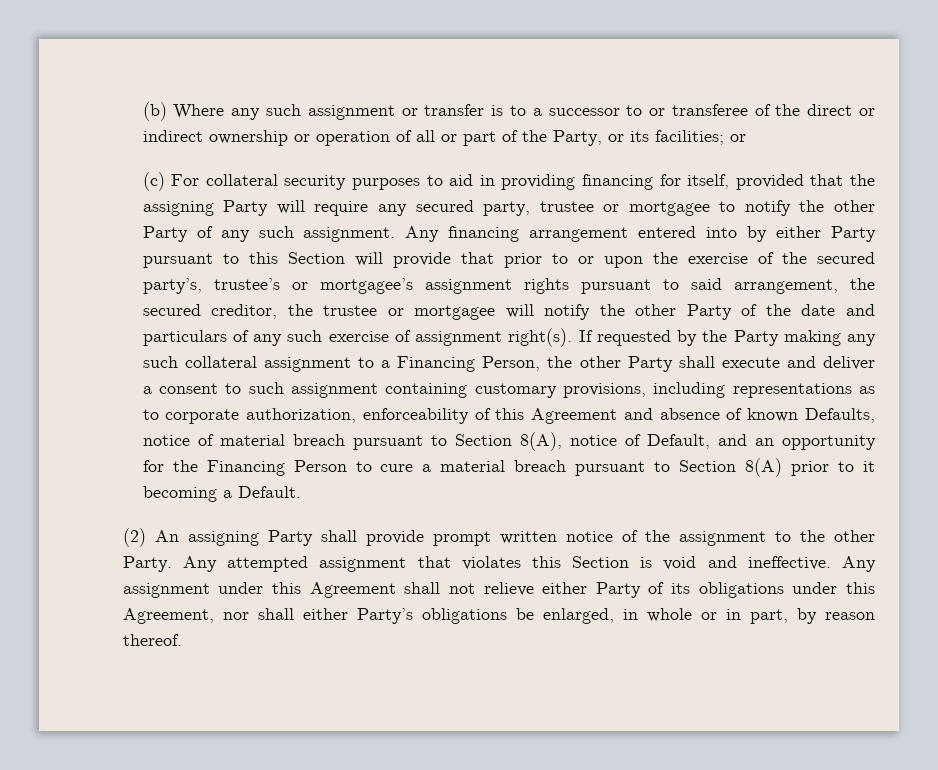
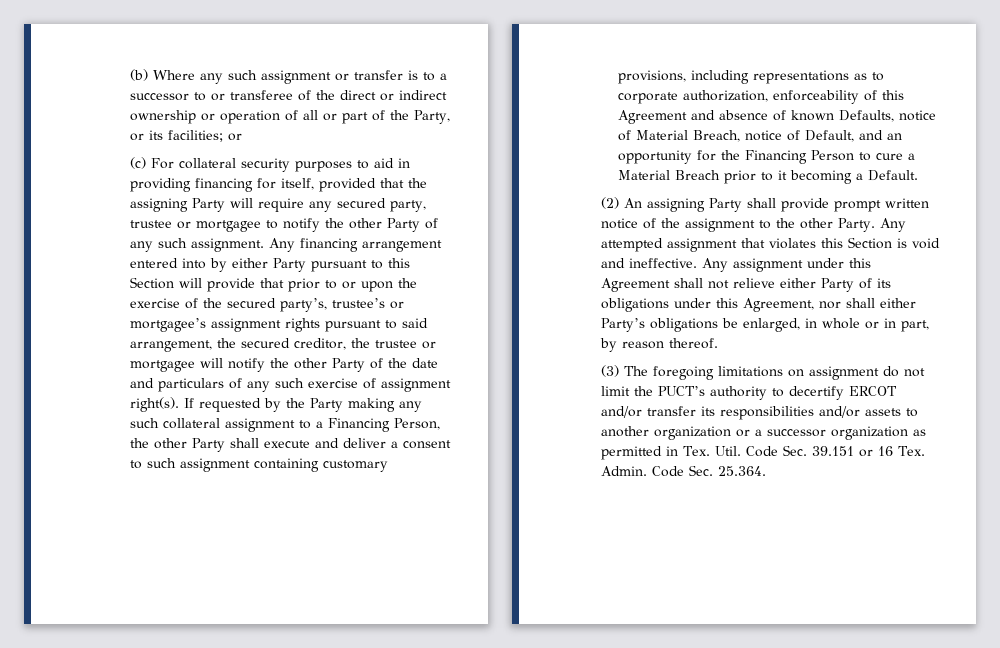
[219,432,562,451] material breach pursuant to Section 8(A), -> [635,130,740,142] Material Breach,
[440,458,783,477] material breach pursuant to Section 8(A) -> [617,170,720,180] Material Breach
(182, 640) none -> [600,365,925,380] [600,386,897,400] [600,406,918,420] [600,426,926,440] [600,445,925,460] [600,465,766,477] // (3) The foregoing limitations on assignment do not limit the PUCT’s authority to decertify ERCOT and/or transfer its responsibilities and/or assets to another organization or a successor organization as permitted in Tex. Util. Code Sec. 39.151 or 16 Tex. Admin. Code Sec. 25.364.

